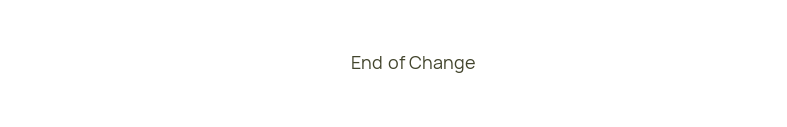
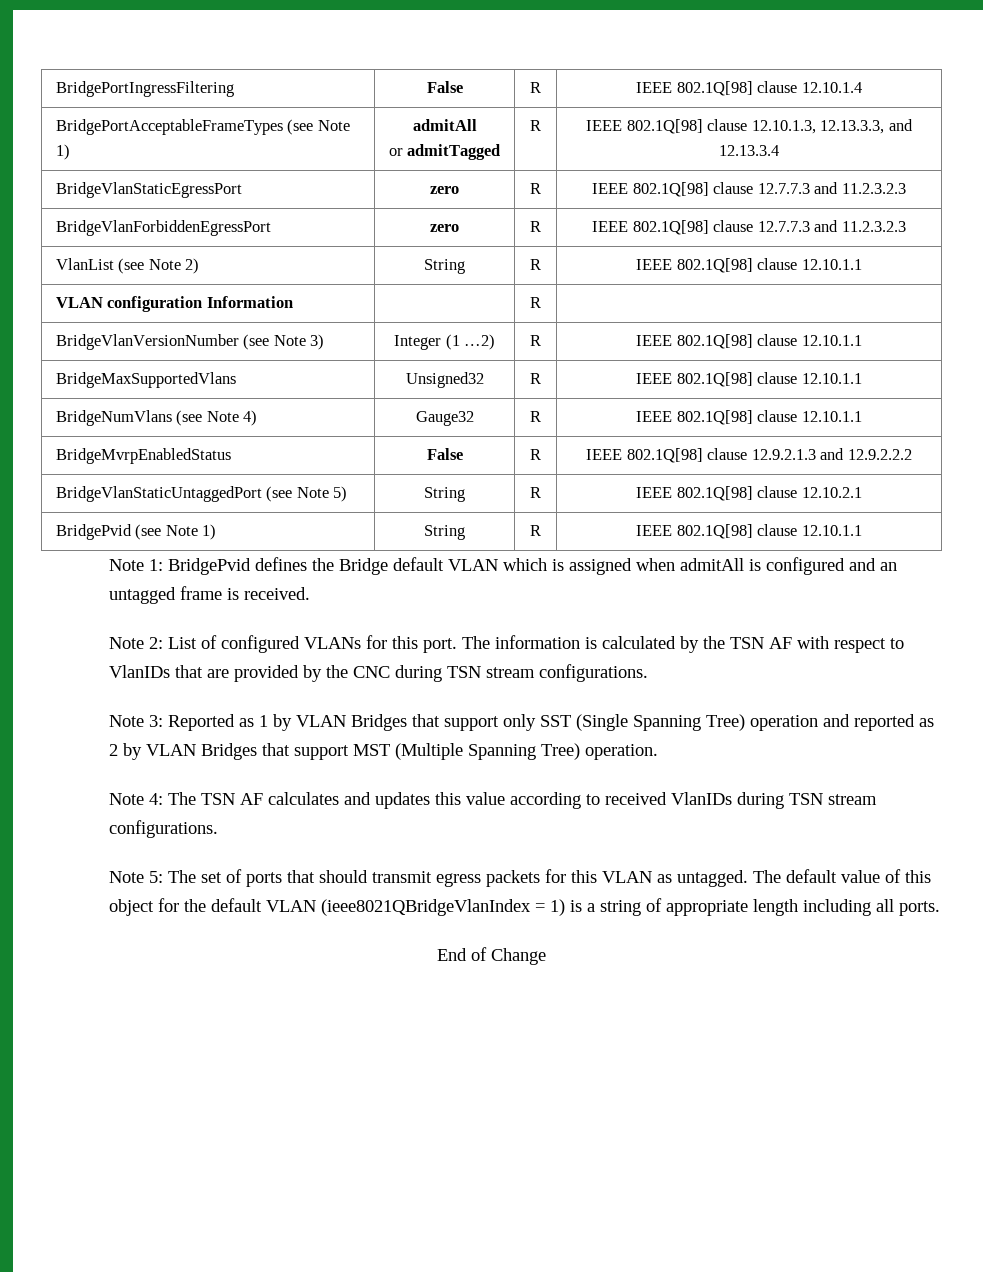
(350, 62) none -> [55,81,234,97] [426,81,463,93] [530,82,541,93] [636,81,862,96] [55,119,350,135] [55,144,70,160] [412,119,477,131] [388,144,501,160] [530,120,541,131] [586,119,913,134] [719,145,779,156] [55,182,242,198] [430,186,459,194] [530,183,541,194] [592,182,906,197] [55,220,271,236] [430,224,459,232] [530,221,541,232] [592,220,906,235] [55,258,200,274] [424,259,465,274] [530,259,541,270] [636,258,862,273] [55,296,293,312] [530,297,541,308] [55,334,325,350] [394,334,495,350] [530,335,541,346] [636,334,862,349] [55,372,236,388] [405,372,484,388] [530,373,541,384] [636,372,862,387] [55,410,258,426] [415,411,474,426] [530,411,541,422] [636,410,862,425] [55,448,231,464] [426,448,463,460] [530,449,541,460] [586,448,912,463] [55,486,348,502] [424,487,465,502] [530,487,541,498] [636,486,862,501] [55,524,217,540] [424,525,465,540] [530,525,541,536] [636,524,862,539] [108,557,897,575] [108,586,310,604] [108,635,904,653] [108,664,648,682] [108,714,934,731] [108,743,658,760] [108,792,877,809] [108,820,218,838] [108,869,931,887] [108,898,940,916] BridgePortIngressFiltering | False | R | IEEE 802.1Q[98] clause 12.10.1.4 // BridgePortAcceptableFrameTypes (see Note 1) | admitAll // or admitTagged | R | IEEE 802.1Q[98] clause 12.10.1.3, 12.13.3.3, and 12.13.3.4 // BridgeVlanStaticEgressPort | zero | R | IEEE 802.1Q[98] clause 12.7.7.3 and 11.2.3.2.3 // BridgeVlanForbiddenEgressPort | zero | R | IEEE 802.1Q[98] clause 12.7.7.3 and 11.2.3.2.3 // VlanList (see Note 2) | String | R | IEEE 802.1Q[98] clause 12.10.1.1 // VLAN configuration Information | | R | // BridgeVlanVersionNumber (see Note 3) | Integer (1 …2) | R | IEEE 802.1Q[98] clause 12.10.1.1 // BridgeMaxSupportedVlans | Unsigned32 | R | IEEE 802.1Q[98] clause 12.10.1.1 // BridgeNumVlans (see Note 4) | Gauge32 | R | IEEE 802.1Q[98] clause 12.10.1.1 // BridgeMvrpEnabledStatus | False | R | IEEE 802.1Q[98] clause 12.9.2.1.3 and 12.9.2.2.2 // BridgeVlanStaticUntaggedPort (see Note 5) | String | R | IEEE 802.1Q[98] clause 12.10.2.1 // BridgePvid (see Note 1) | String | R | IEEE 802.1Q[98] clause 12.10.1.1 // Note 1: BridgePvid defines the Bridge default VLAN which is assigned when admitAll is configured and an untagged frame is received. // Note 2: List of configured VLANs for this port. The information is calculated by the TSN AF with respect to VlanIDs that are provided by the CNC during TSN stream configurations. // Note 3: Reported as 1 by VLAN Bridges that support only SST (Single Spanning Tree) operation and reported as 2 by VLAN Bridges that support MST (Multiple Spanning Tree) operation. // Note 4: The TSN AF calculates and updates this value according to received VlanIDs during TSN stream configurations. // Note 5: The set of ports that should transmit egress packets for this VLAN as untagged. The default value of this object for the default VLAN (ieee8021QBridgeVlanIndex = 1) is a string of appropriate length including all ports. //

